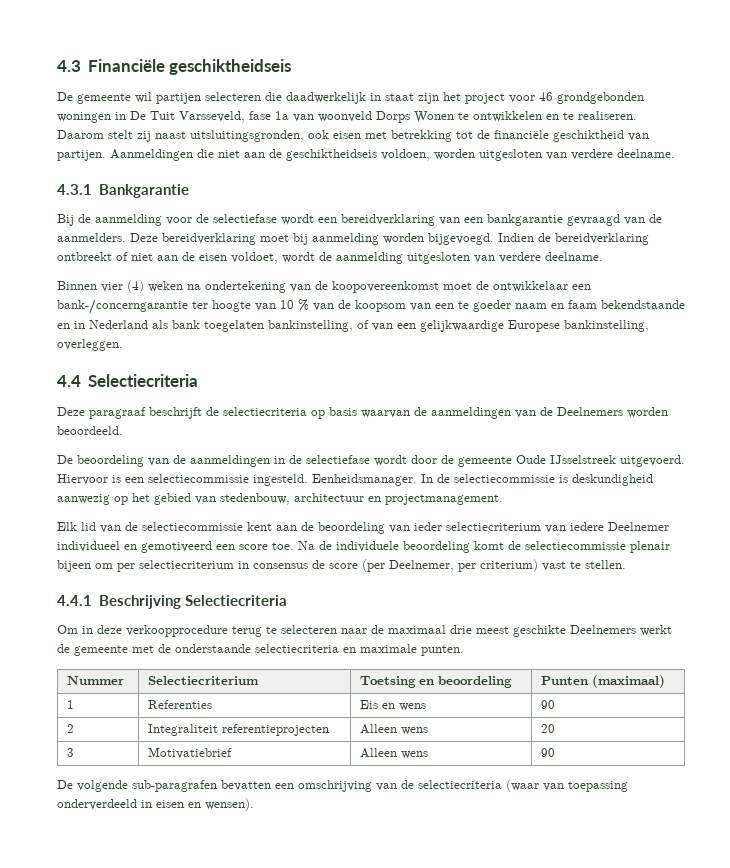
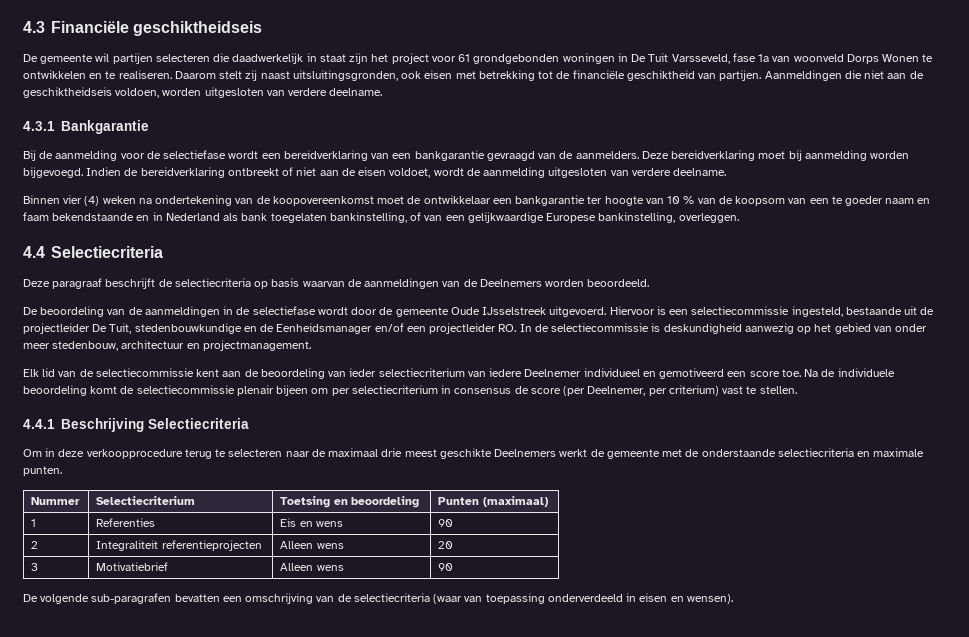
[539,92,553,101] 46 -> [458,54,471,62] 61
[57,299,188,315] bank-/concerngarantie -> [515,195,586,206] bankgarantie
[253,474,417,486] ingesteld. Eenheidsmanager. -> [791,306,935,317] [23,323,517,334] ingesteld, bestaande uit de projectleider De Tuit, stedenbouwkundige en de Eenheidsmanager en/of een projectleider RO.
(216, 500) none -> [895,324,928,332] [23,343,50,349] onder meer

